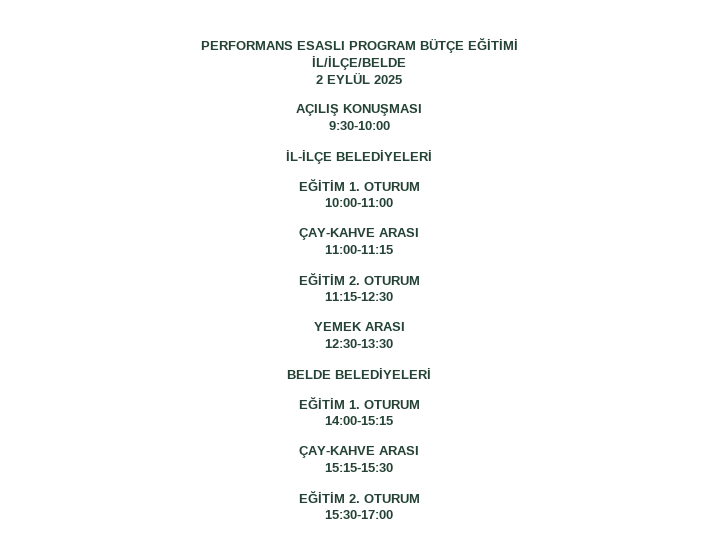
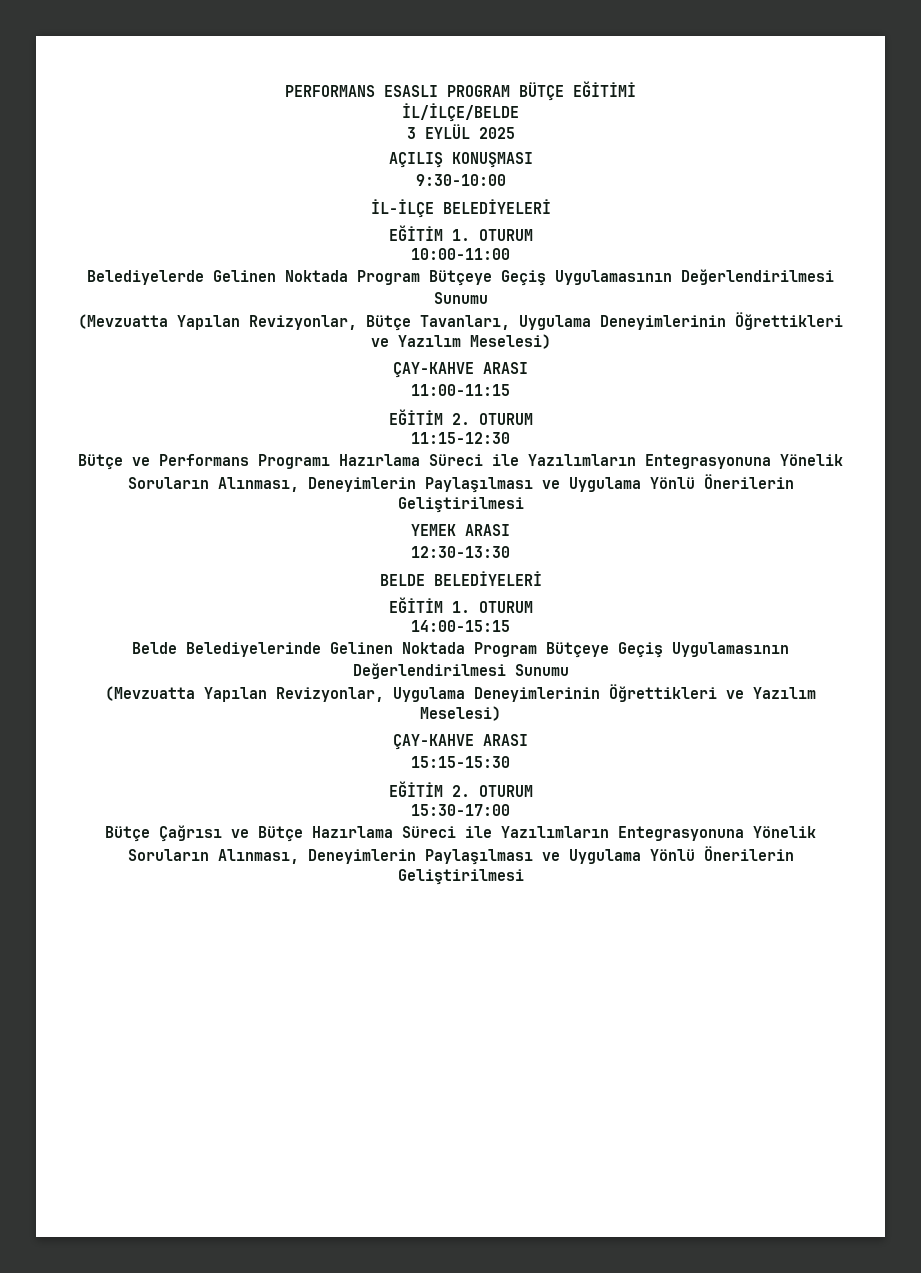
[316,75,323,84] 2 -> [406,127,416,139] 3
(393, 202) none -> [87,269,834,286] [433,292,488,304] [78,312,843,331] [370,334,551,349] // Belediyelerde Gelinen Noktada Program Bütçeye Geçiş Uygulamasının Değerlendirilmesi Sunumu // (Mevzuatta Yapılan Revizyonlar, Bütçe Tavanları, Uygulama Deneyimlerinin Öğrettikleri ve Yazılım Meselesi)
(393, 296) none -> [78,454,843,470] [127,474,794,493] [397,497,524,513] // Bütçe ve Performans Programı Hazırlama Süreci ile Yazılımların Entegrasyonuna Yönelik Soruların Alınması, Deneyimlerin Paylaşılması ve Uygulama Yönlü Önerilerin Geliştirilmesi
(393, 420) none -> [132,642,789,658] [352,663,569,679] [105,684,816,702] [420,706,501,721] // Belde Belediyelerinde Gelinen Noktada Program Bütçeye Geçiş Uygulamasının Değerlendirilmesi Sunumu // (Mevzuatta Yapılan Revizyonlar, Uygulama Deneyimlerinin Öğrettikleri ve Yazılım Meselesi)
(393, 514) none -> [105,825,816,842] [127,846,794,865] [397,869,524,885] // Bütçe Çağrısı ve Bütçe Hazırlama Süreci ile Yazılımların Entegrasyonuna Yönelik Soruların Alınması, Deneyimlerin Paylaşılması ve Uygulama Yönlü Önerilerin Geliştirilmesi

